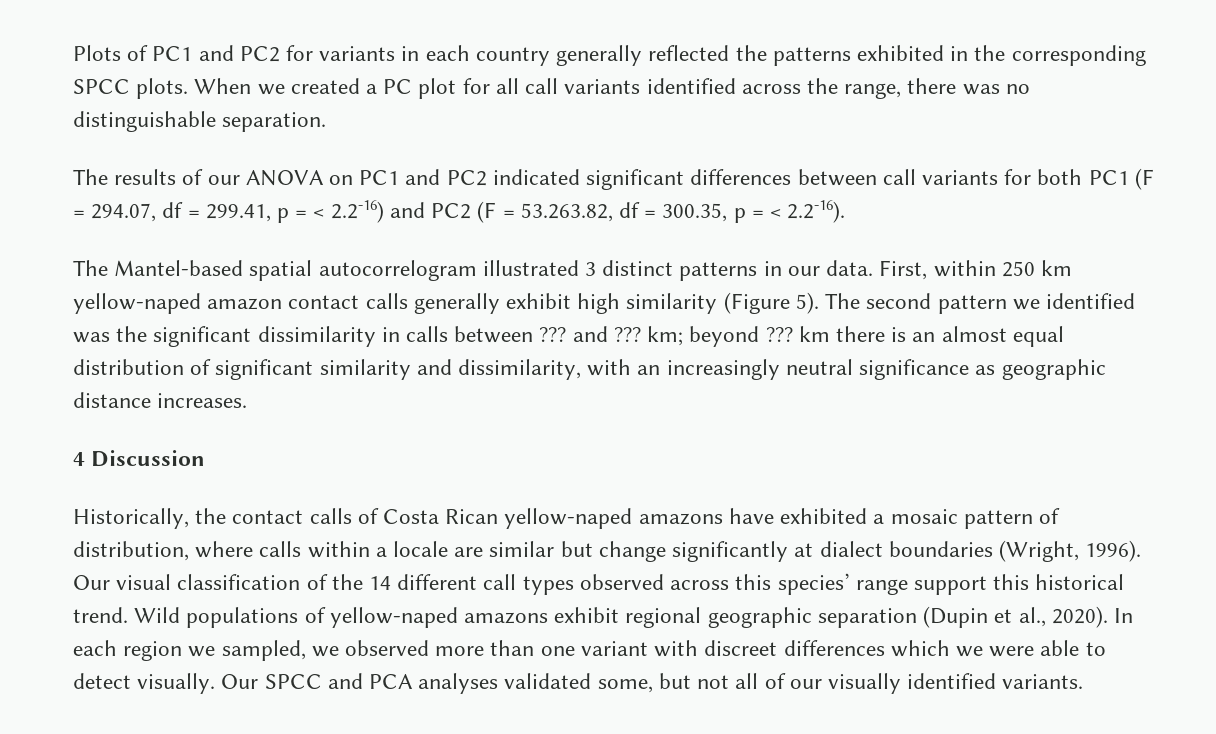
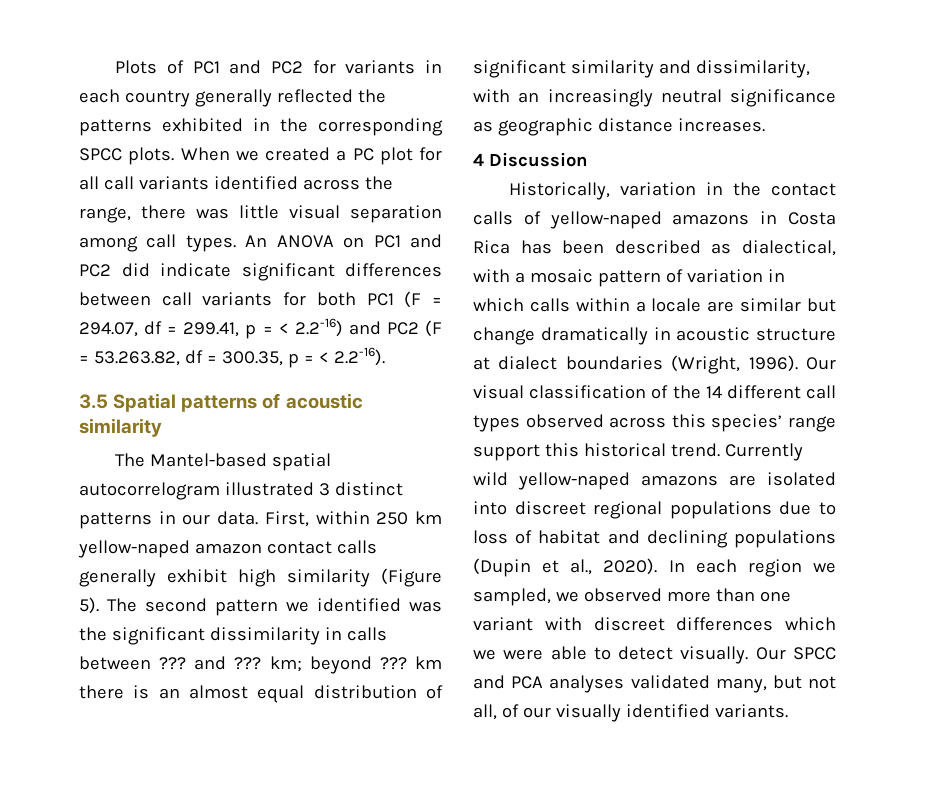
[1005,84,1030,94] [73,111,327,132] [73,169,240,185] no distinguishable separation. // The results of our -> [239,205,442,223] [79,234,268,252] little visual separation among call types. An
[492,169,580,185] indicated -> [121,263,231,277] did indicate
(846, 211) none -> [79,393,363,412] [79,418,162,437] // 3.5 Spatial patterns of acoustic similarity
(189, 518) none -> [620,182,724,196] variation in
[383,508,868,529] Costa Rican yellow-naped amazons have exhibited -> [549,211,836,229] [473,240,836,256] [473,269,510,283] yellow-naped amazons in Costa Rica has been described as dialectical, with
[73,541,254,561] distribution, where -> [686,269,785,283] [473,298,524,312] variation in which
[672,541,789,562] significantly -> [540,327,836,345] dramatically in acoustic structure
[134,607,917,628] Wild populations of yellow-naped amazons exhibit regional geographic separation -> [724,443,803,461] [473,472,836,490] [473,501,836,519] [473,530,836,548] Currently wild yellow-naped amazons are isolated into discreet regional populations due to loss of habitat and declining populations
[597,679,653,693] some, -> [715,678,767,693] many,
[735,673,759,689] all -> [473,704,497,720] all,

